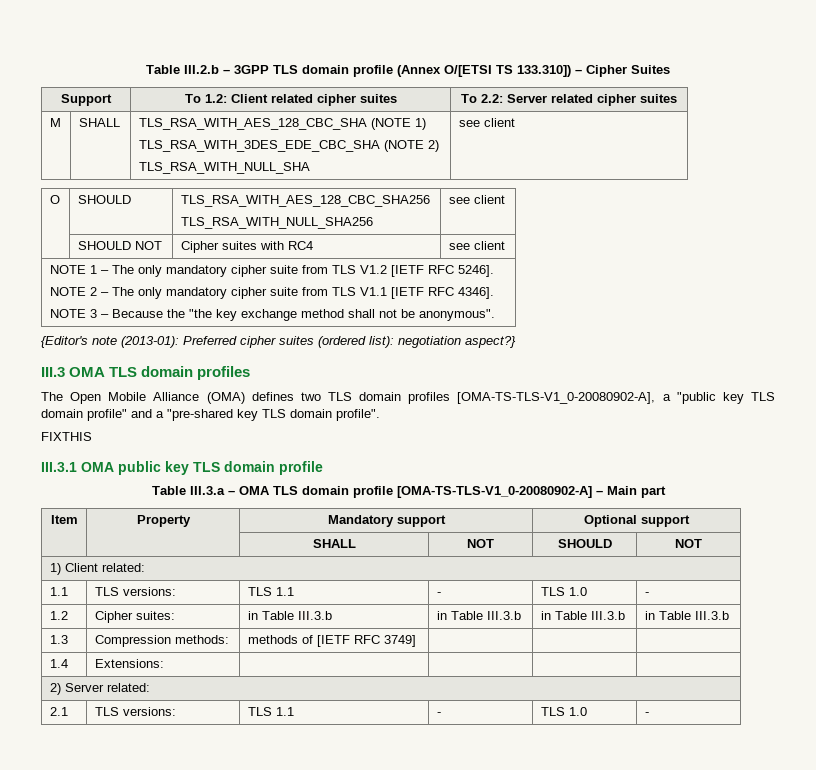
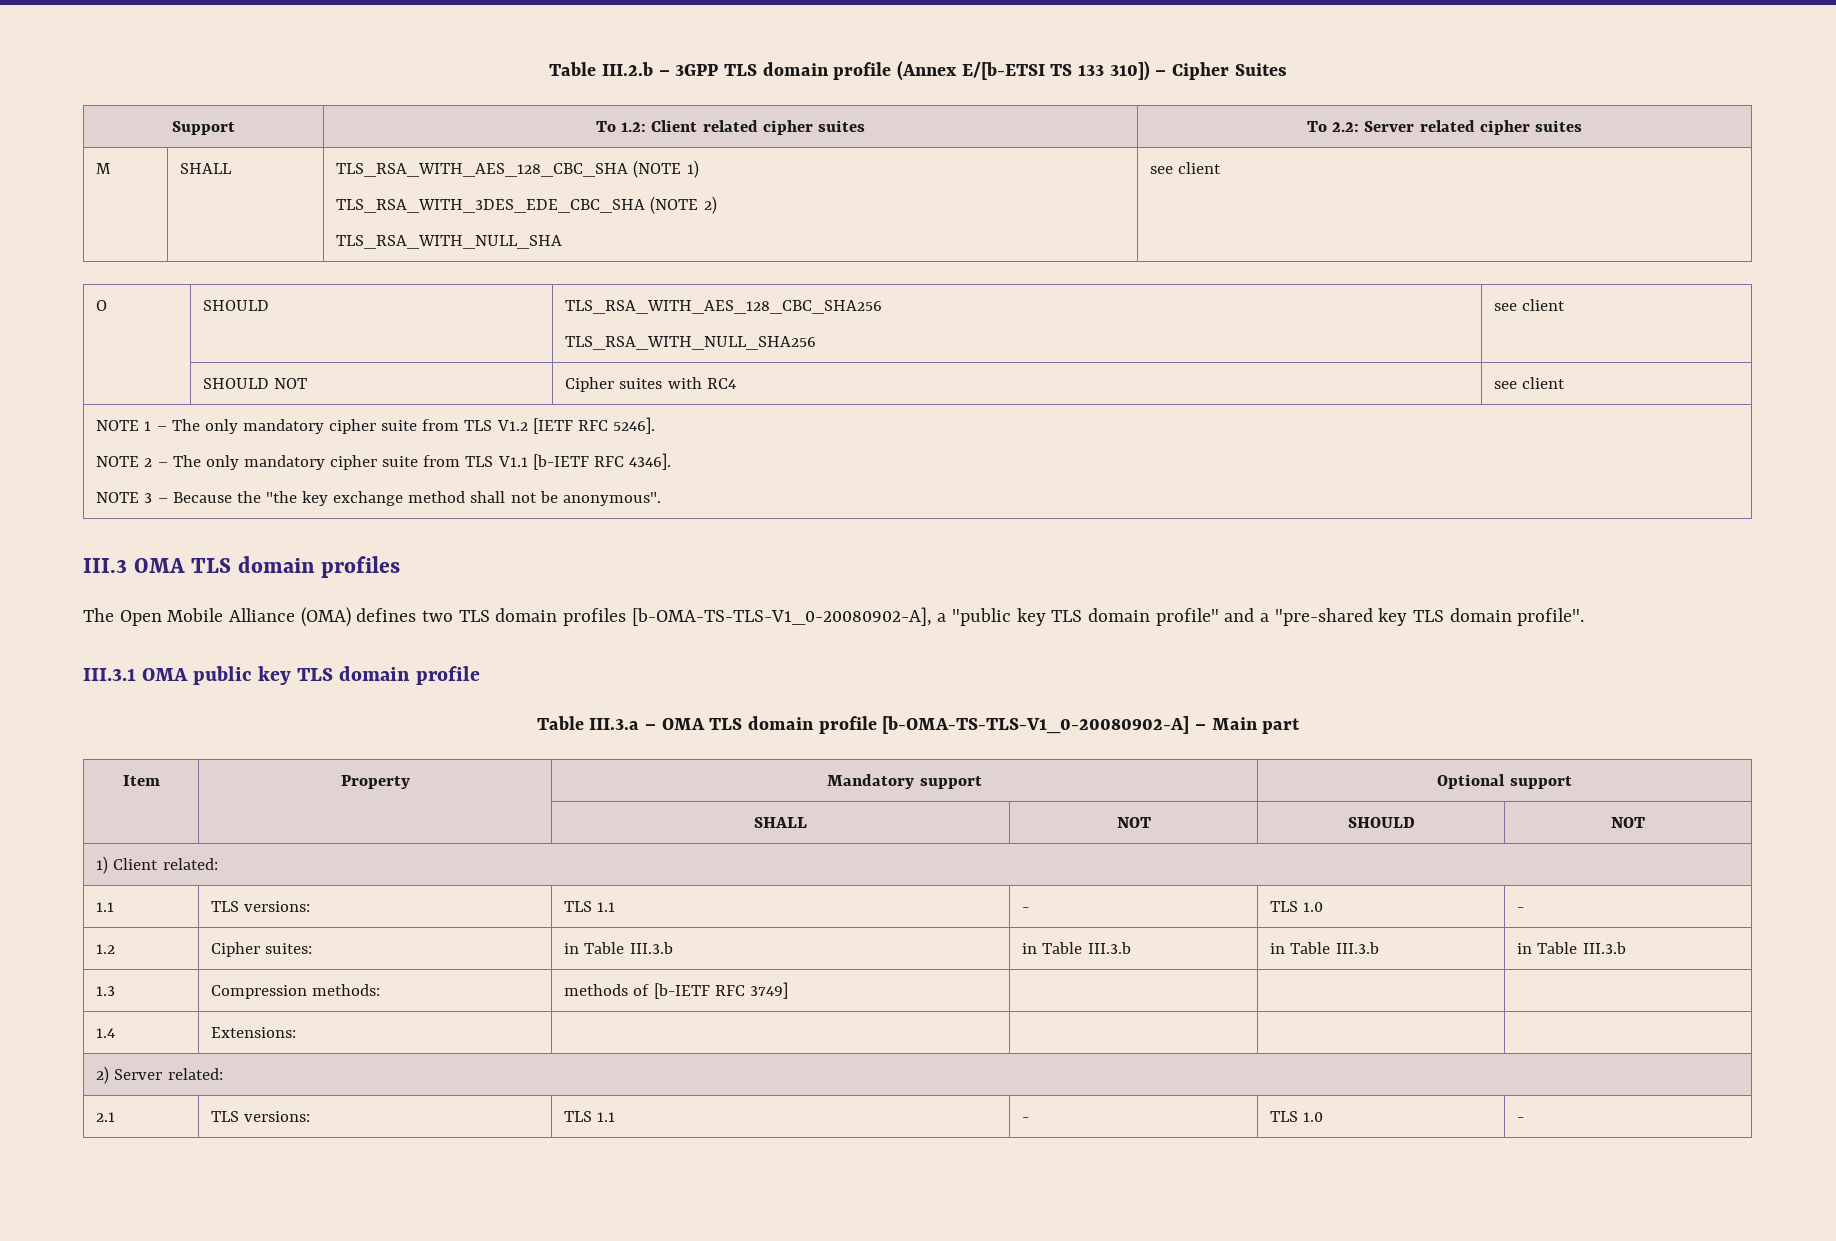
[444,65,571,77] O/[ETSI TS 133.310]) -> [961,61,1150,81] E/[b-ETSI TS 133 310])
[390,287,424,299] [IETF -> [532,454,589,470] [b-IETF
[41,336,516,348] // {Editor's note (2013-01): Preferred cipher suites (ordered list): negotiation aspect?} -> (661, 499) none
[457,392,656,404] [OMA-TS-TLS-V1_0-20080902-A], -> [631,607,932,626] [b-OMA-TS-TLS-V1_0-20080902-A],
[41,432,92,441] // FIXTHIS -> (1585, 617) none
[396,486,592,498] [OMA-TS-TLS-V1_0-20080902-A] -> [882,716,1190,734] [b-OMA-TS-TLS-V1_0-20080902-A]
[316,635,350,647] [IETF -> [653,983,710,999] [b-IETF

